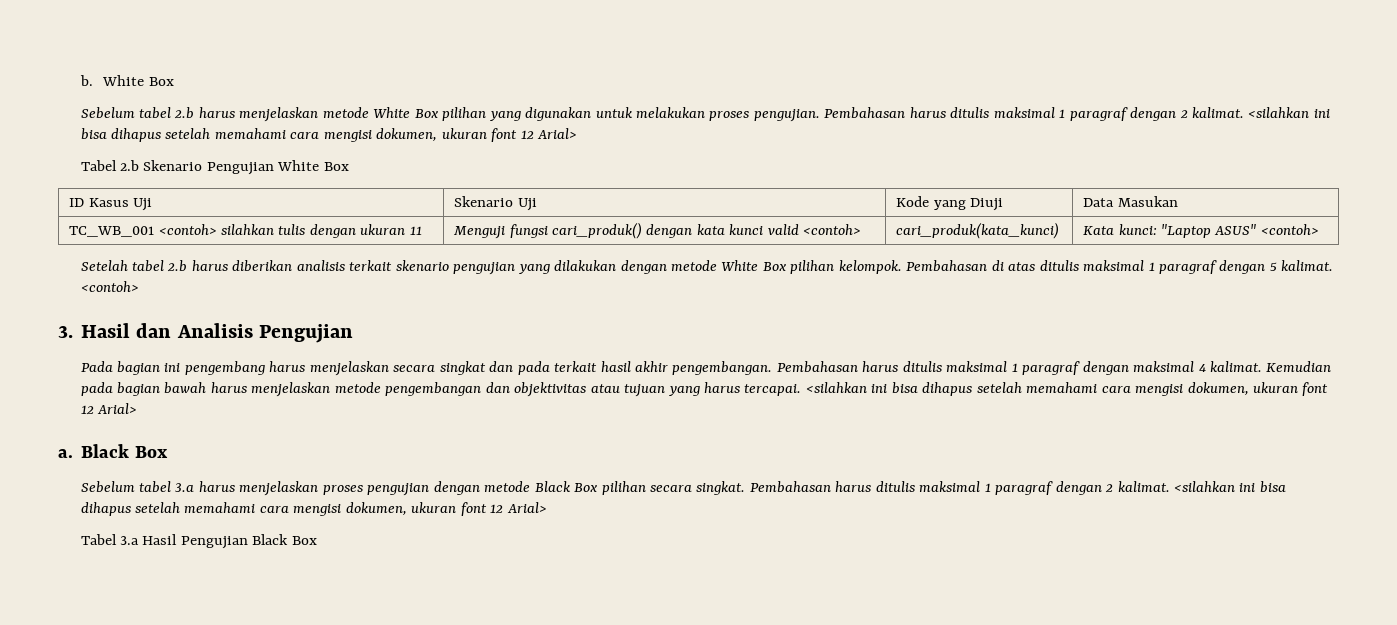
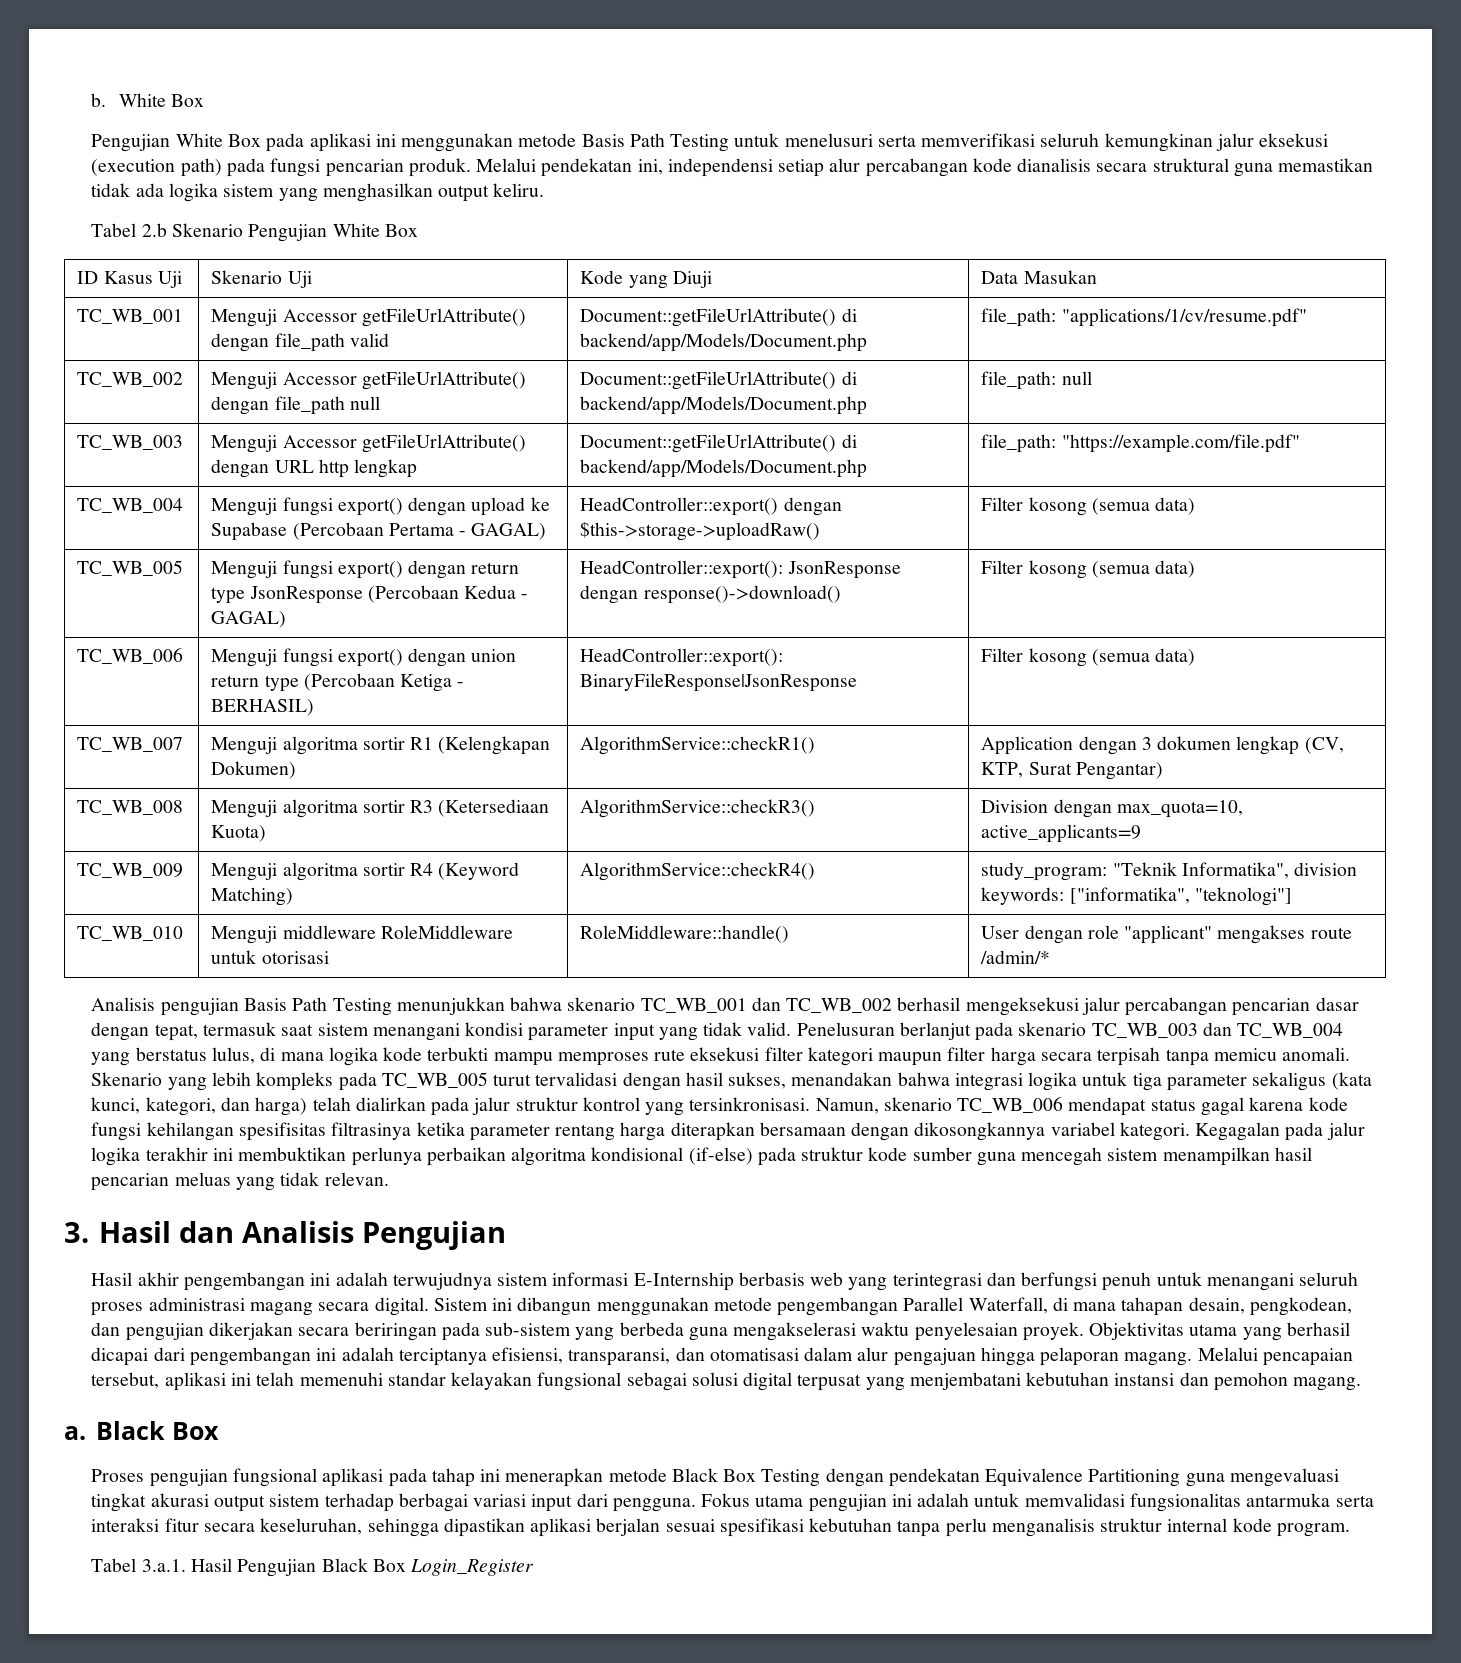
[80,107,1330,122] [80,128,578,142] Sebelum tabel 2.b harus menjelaskan metode White Box pilihan yang digunakan untuk melakukan proses pengujian. Pembahasan harus ditulis maksimal 1 paragraf dengan 2 kalimat. <silahkan ini bisa dihapus setelah memahami cara mengisi dokumen, ukuran font 12 Arial> -> [91,133,1329,152] [91,158,1374,177] [91,183,545,202] Pengujian White Box pada aplikasi ini menggunakan metode Basis Path Testing untuk menelusuri serta memverifikasi seluruh kemungkinan jalur eksekusi (execution path) pada fungsi pencarian produk. Melalui pendekatan ini, independensi setiap alur percabangan kode dianalisis secara struktural guna memastikan tidak ada logika sistem yang menghasilkan output keliru.
[158,224,422,238] [453,222,862,239] [896,222,1060,239] [1083,224,1319,238] [80,260,1334,275] [80,281,139,292] <contoh> silahkan tulis dengan ukuran 11 | Menguji fungsi cari_produk() dengan kata kunci valid <contoh> | cari_produk(kata_kunci) | Kata kunci: "Laptop ASUS" <contoh> // Setelah tabel 2.b harus diberikan analisis terkait skenario pengujian yang dilakukan dengan metode White Box pilihan kelompok. Pembahasan di atas ditulis maksimal 1 paragraf dengan 5 kalimat. <contoh> -> [211,308,526,327] [211,333,389,352] [580,308,857,327] [580,333,868,352] [981,308,1307,327] [77,372,184,387] [211,371,526,390] [211,396,380,415] [580,371,857,390] [580,396,868,415] [981,371,1092,390] [77,435,184,450] [211,434,526,453] [211,459,418,478] [580,434,857,453] [580,459,868,478] [981,434,1300,453] [77,498,184,513] [211,497,550,516] [211,522,547,541] [580,497,842,516] [580,521,821,541] [981,497,1196,516] [77,560,184,576] [211,560,520,579] [211,585,529,604] [211,611,287,628] [580,560,901,579] [580,585,841,604] [981,560,1196,579] [77,648,184,664] [211,648,517,667] [211,673,465,692] [211,699,315,716] [580,648,784,667] [580,673,858,692] [981,648,1196,667] [77,737,184,752] [211,736,551,755] [211,761,297,779] [580,736,816,755] [981,736,1344,755] [981,762,1163,780] [77,800,184,815] [211,799,550,818] [211,825,267,842] [580,799,816,818] [981,799,1243,818] [981,824,1142,843] [77,863,184,878] [211,862,520,881] [211,887,294,906] [580,862,816,881] [981,862,1358,881] [981,887,1292,906] [77,926,184,941] [211,925,513,944] [211,950,329,964] [580,925,790,943] [981,925,1352,944] [980,950,1051,964] [91,997,1359,1016] [91,1022,1344,1041] [91,1047,1351,1066] [91,1072,1372,1091] [91,1097,1348,1116] [91,1122,1365,1141] [91,1147,1312,1166] [91,1172,389,1191] | Menguji Accessor getFileUrlAttribute() dengan file_path valid | Document::getFileUrlAttribute() di backend/app/Models/Document.php | file_path: "applications/1/cv/resume.pdf" // TC_WB_002 | Menguji Accessor getFileUrlAttribute() dengan file_path null | Document::getFileUrlAttribute() di backend/app/Models/Document.php | file_path: null // TC_WB_003 | Menguji Accessor getFileUrlAttribute() dengan URL http lengkap | Document::getFileUrlAttribute() di backend/app/Models/Document.php | file_path: "https://example.com/file.pdf" // TC_WB_004 | Menguji fungsi export() dengan upload ke Supabase (Percobaan Pertama - GAGAL) | HeadController::export() dengan $this->storage->uploadRaw() | Filter kosong (semua data) // TC_WB_005 | Menguji fungsi export() dengan return type JsonResponse (Percobaan Kedua - GAGAL) | HeadController::export(): JsonResponse dengan response()->download() | Filter kosong (semua data) // TC_WB_006 | Menguji fungsi export() dengan union return type (Percobaan Ketiga - BERHASIL) | HeadController::export(): BinaryFileResponse|JsonResponse | Filter kosong (semua data) // TC_WB_007 | Menguji algoritma sortir R1 (Kelengkapan Dokumen) | AlgorithmService::checkR1() | Application dengan 3 dokumen lengkap (CV, KTP, Surat Pengantar) // TC_WB_008 | Menguji algoritma sortir R3 (Ketersediaan Kuota) | AlgorithmService::checkR3() | Division dengan max_quota=10, active_applicants=9 // TC_WB_009 | Menguji algoritma sortir R4 (Keyword Matching) | AlgorithmService::checkR4() | study_program: "Teknik Informatika", division keywords: ["informatika", "teknologi"] // TC_WB_010 | Menguji middleware RoleMiddleware untuk otorisasi | RoleMiddleware::handle() | User dengan role "applicant" mengakses route /admin/* // Analisis pengujian Basis Path Testing menunjukkan bahwa skenario TC_WB_001 dan TC_WB_002 berhasil mengeksekusi jalur percabangan pencarian dasar dengan tepat, termasuk saat sistem menangani kondisi parameter input yang tidak valid. Penelusuran berlanjut pada skenario TC_WB_003 dan TC_WB_004 yang berstatus lulus, di mana logika kode terbukti mampu memproses rute eksekusi filter kategori maupun filter harga secara terpisah tanpa memicu anomali. Skenario yang lebih kompleks pada TC_WB_005 turut tervalidasi dengan hasil sukses, menandakan bahwa integrasi logika untuk tiga parameter sekaligus (kata kunci, kategori, dan harga) telah dialirkan pada jalur struktur kontrol yang tersinkronisasi. Namun, skenario TC_WB_006 mendapat status gagal karena kode fungsi kehilangan spesifisitas filtrasinya ketika parameter rentang harga diterapkan bersamaan dengan dikosongkannya variabel kategori. Kegagalan pada jalur logika terakhir ini membuktikan perlunya perbaikan algoritma kondisional (if-else) pada struktur kode sumber guna mencegah sistem menampilkan hasil pencarian meluas yang tidak relevan.
[80,361,1332,376] [80,382,1329,397] [80,403,138,415] [58,444,168,458] [80,481,1286,496] [80,502,547,516] [80,534,140,545] Pada bagian ini pengembang harus menjelaskan secara singkat dan pada terkait hasil akhir pengembangan. Pembahasan harus ditulis maksimal 1 paragraf dengan maksimal 4 kalimat. Kemudian pada bagian bawah harus menjelaskan metode pengembangan dan objektivitas atau tujuan yang harus tercapai. <silahkan ini bisa dihapus setelah memahami cara mengisi dokumen, ukuran font 12 Arial> // a. Black Box // Sebelum tabel 3.a harus menjelaskan proses pengujian dengan metode Black Box pilihan secara singkat. Pembahasan harus ditulis maksimal 1 paragraf dengan 2 kalimat. <silahkan ini bisa dihapus setelah memahami cara mengisi dokumen, ukuran font 12 Arial> // Tabel 3.a -> [91,1272,1359,1291] [91,1297,1352,1316] [91,1322,1350,1341] [91,1347,1353,1366] [91,1372,1362,1391] [64,1421,219,1440] [91,1468,1339,1487] [91,1493,1374,1512] [91,1518,1350,1537] [91,1558,186,1572] Hasil akhir pengembangan ini adalah terwujudnya sistem informasi E-Internship berbasis web yang terintegrasi dan berfungsi penuh untuk menangani seluruh proses administrasi magang secara digital. Sistem ini dibangun menggunakan metode pengembangan Parallel Waterfall, di mana tahapan desain, pengkodean, dan pengujian dikerjakan secara beriringan pada sub-sistem yang berbeda guna mengakselerasi waktu penyelesaian proyek. Objektivitas utama yang berhasil dicapai dari pengembangan ini adalah terciptanya efisiensi, transparansi, dan otomatisasi dalam alur pengajuan hingga pelaporan magang. Melalui pencapaian tersebut, aplikasi ini telah memenuhi standar kelayakan fungsional sebagai solusi digital terpusat yang menjembatani kebutuhan instansi dan pemohon magang. // a. Black Box // Proses pengujian fungsional aplikasi pada tahap ini menerapkan metode Black Box Testing dengan pendekatan Equivalence Partitioning guna mengevaluasi tingkat akurasi output sistem terhadap berbagai variasi input dari pengguna. Fokus utama pengujian ini adalah untuk memvalidasi fungsionalitas antarmuka serta interaksi fitur secara keseluruhan, sehingga dipastikan aplikasi berjalan sesuai spesifikasi kebutuhan tanpa perlu menganalisis struktur internal kode program. // Tabel 3.a.1.
(317, 540) none -> [410,1559,535,1576] Login_Register

